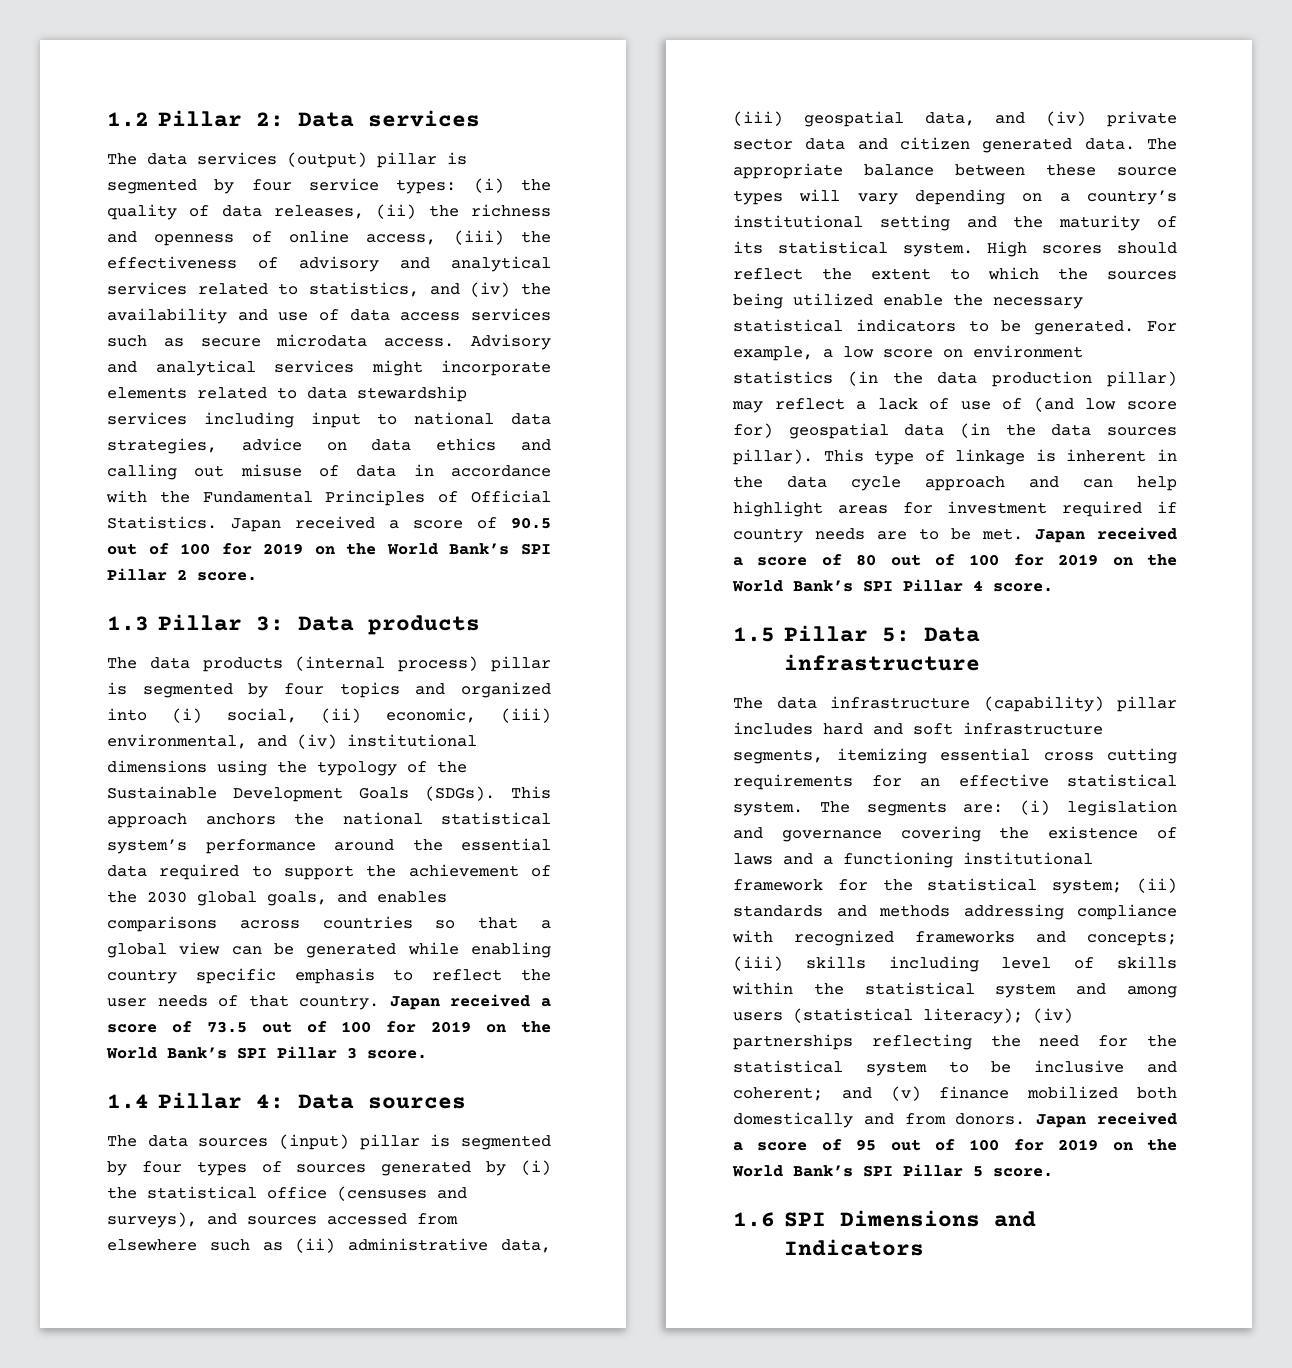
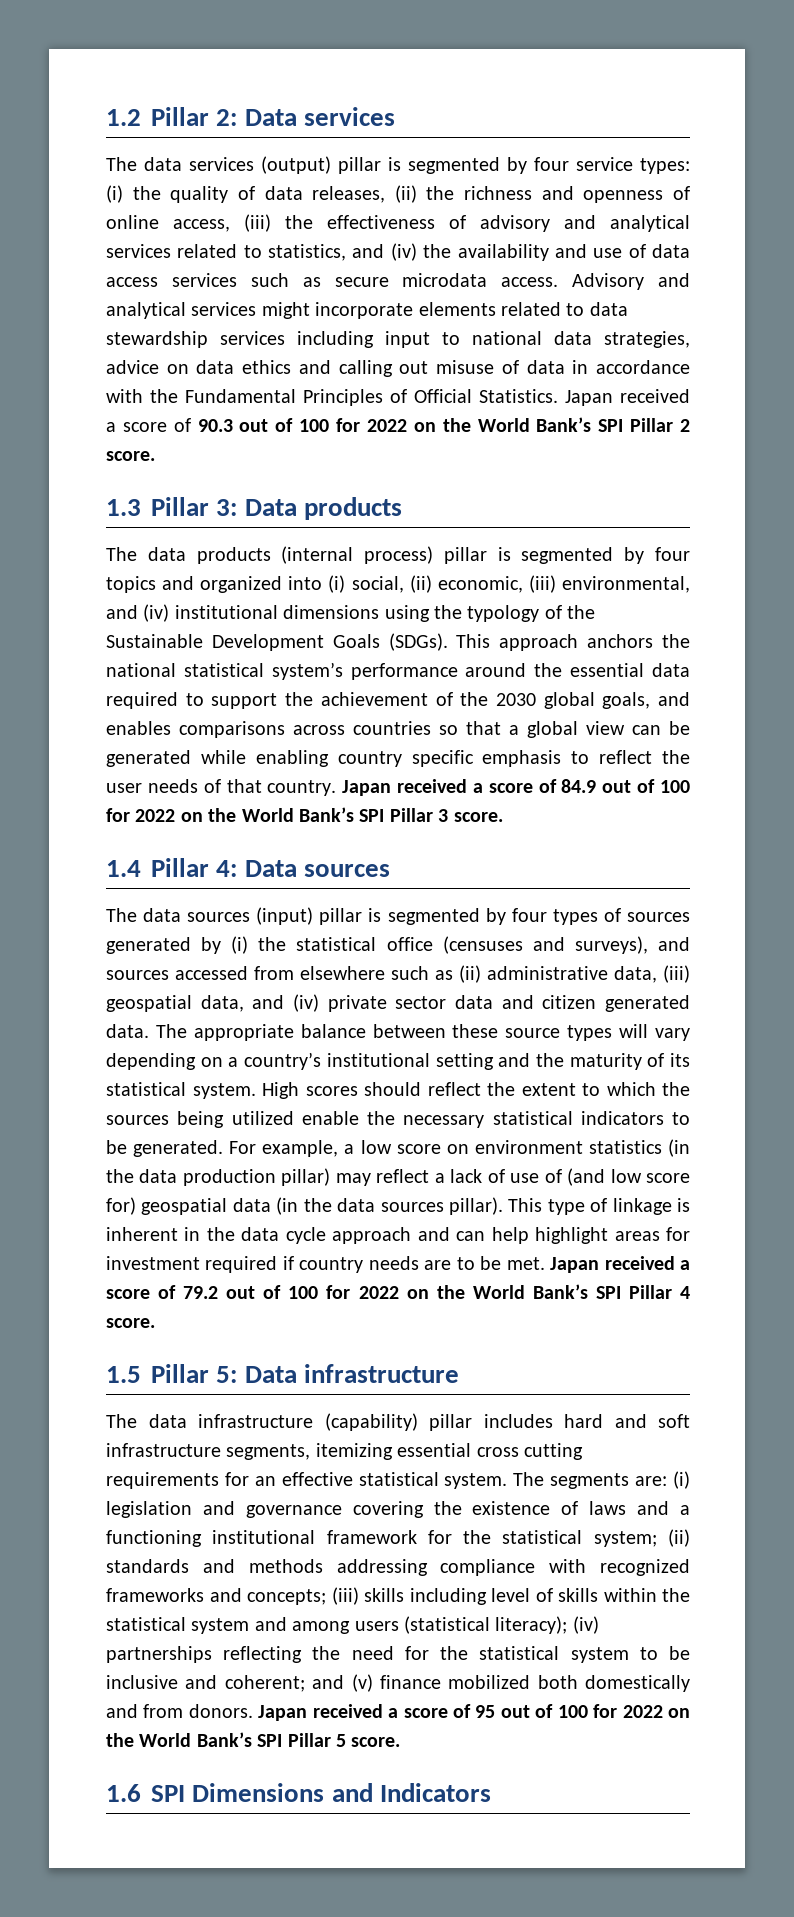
[511,517,551,529] [107,543,304,555] 90.5 out of 100 for 2019 -> [197,418,407,432] 90.3 out of 100 for 2022
[206,1021,472,1033] 73.5 out of 100 for 2019 -> [561,779,690,793] [106,808,176,822] 84.9 out of 100 for 2022
[856,554,1099,566] 80 out of 100 for 2019 -> [183,1285,399,1299] 79.2 out of 100 for 2022
[1058,1139,1099,1151] 2019 -> [622,1705,663,1718] 2022

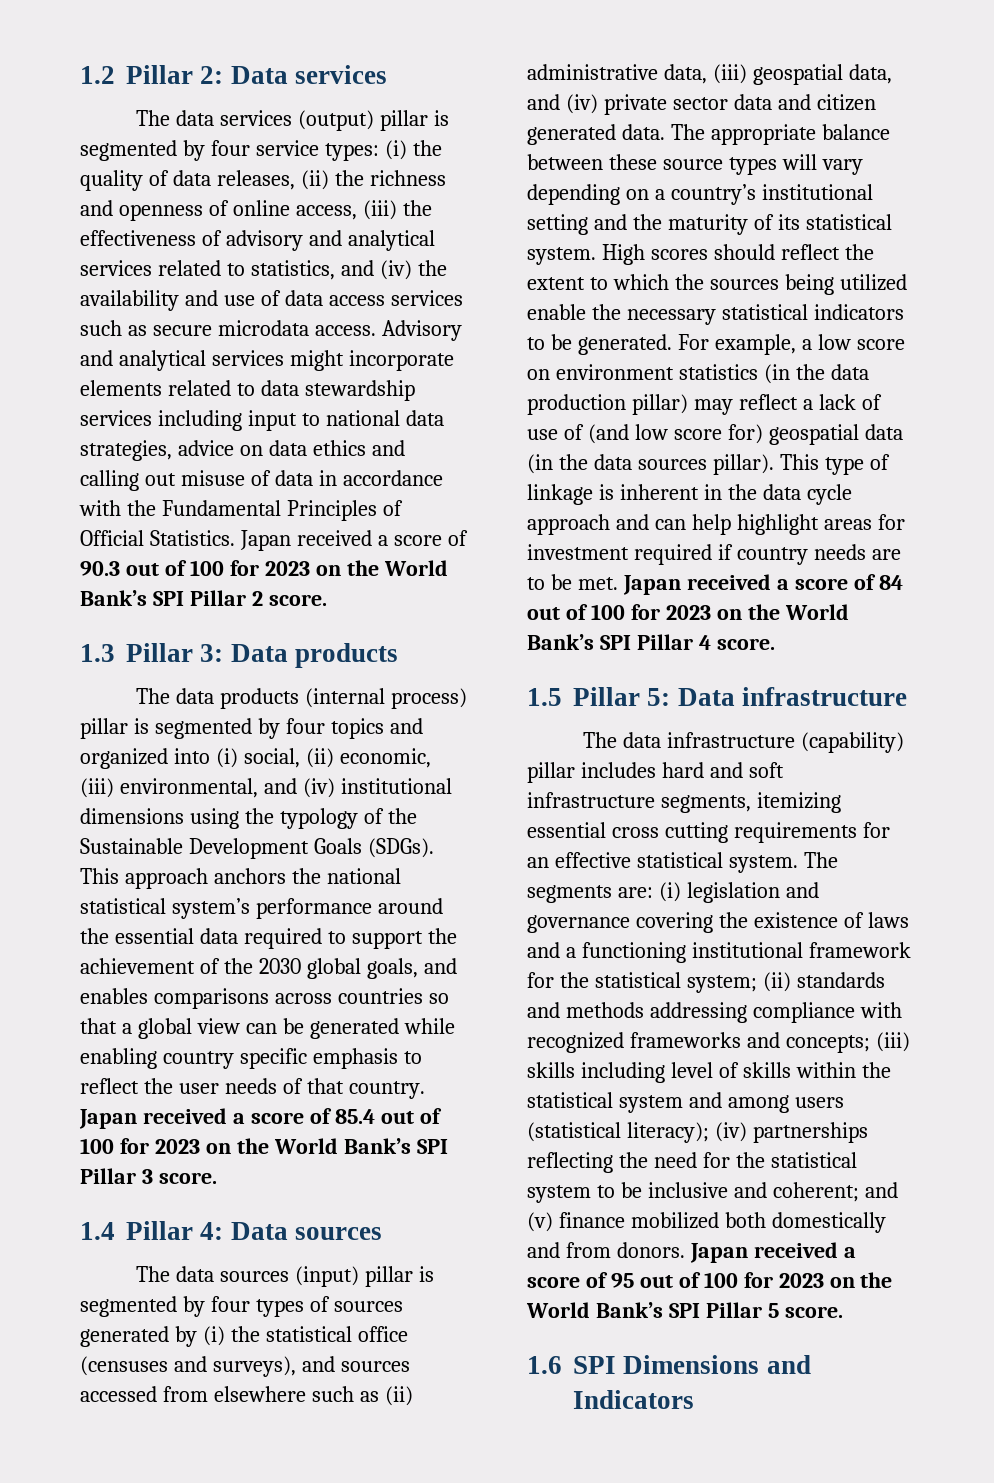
[366,419,407,432] 2022 -> [264,561,310,576] 2023
[561,779,690,793] [106,808,176,822] 84.9 out of 100 for 2022 -> [334,1108,442,1124] [80,1138,200,1154] 85.4 out of 100 for 2023
[183,1285,399,1299] 79.2 out of 100 for 2022 -> [878,575,903,590] [527,604,711,620] 84 out of 100 for 2023
[622,1705,663,1718] 2022 -> [778,1273,824,1288] 2023

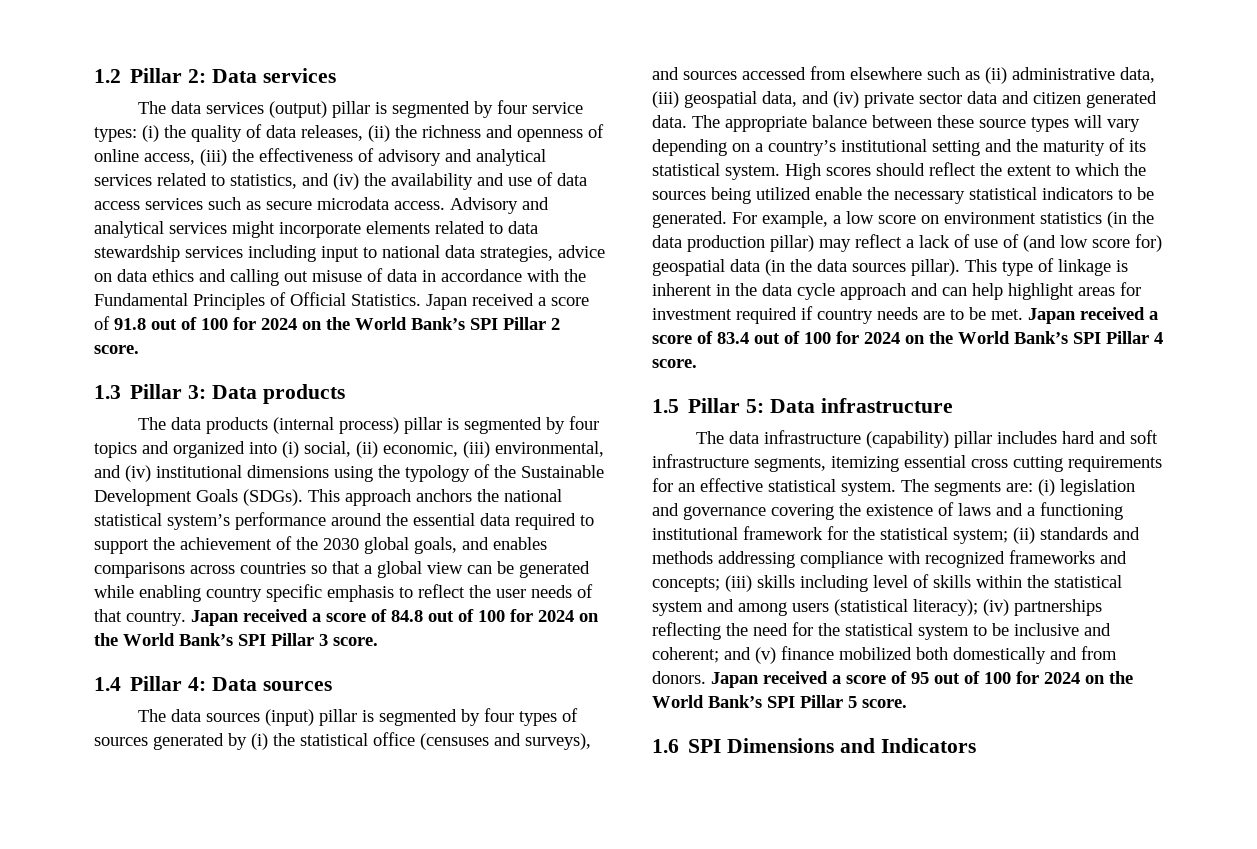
[80,560,310,576] 90.3 out of 100 for 2023 -> [114,317,297,330] 91.8 out of 100 for 2024
[334,1108,442,1124] [80,1138,200,1154] 85.4 out of 100 for 2023 -> [391,609,574,622] 84.8 out of 100 for 2024
[878,575,903,590] [527,604,711,620] 84 out of 100 for 2023 -> [717,331,900,344] 83.4 out of 100 for 2024
[778,1273,824,1288] 2023 -> [1044,672,1080,684] 2024

